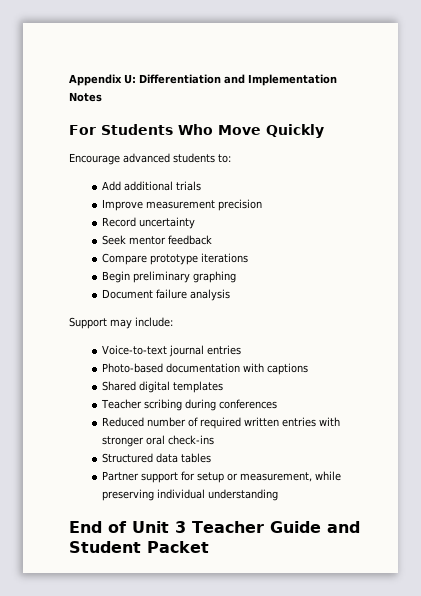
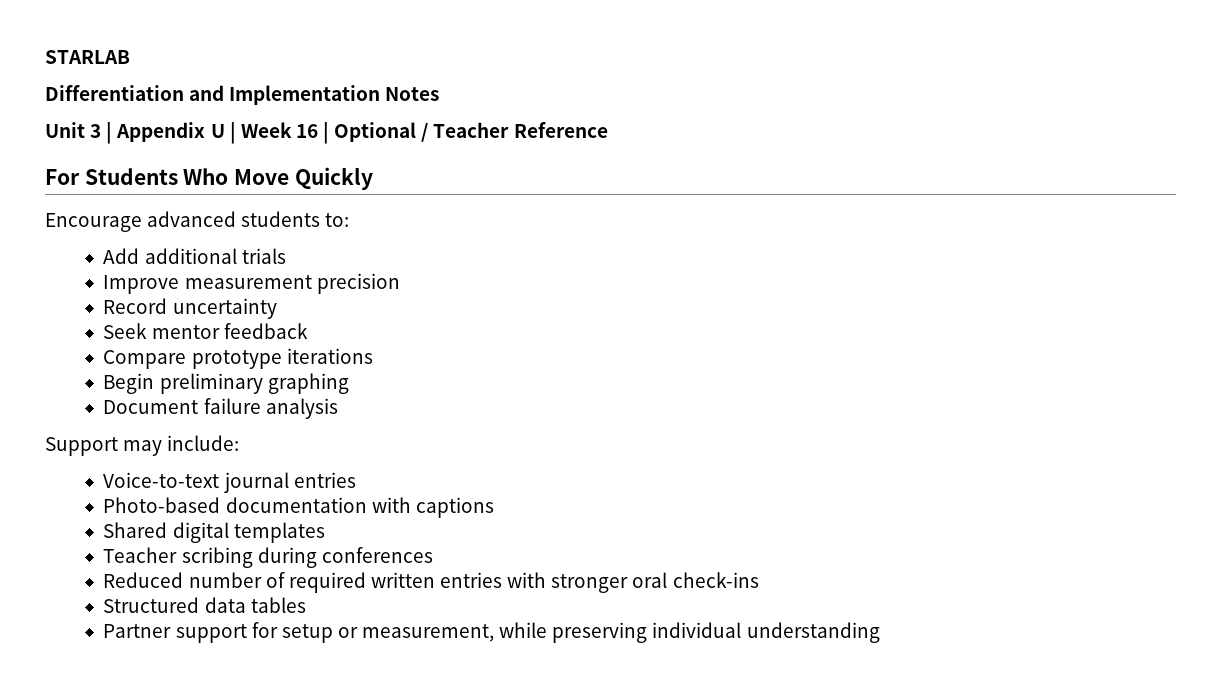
[69,74,136,86] Appendix U: -> [45,50,130,64] STARLAB //
(102, 97) none -> [45,122,608,144] // Unit 3 | Appendix U | Week 16 | Optional / Teacher Reference
[69,521,360,533] [69,541,209,553] // End of Unit 3 Teacher Guide and Student Packet -> (880, 632) none

